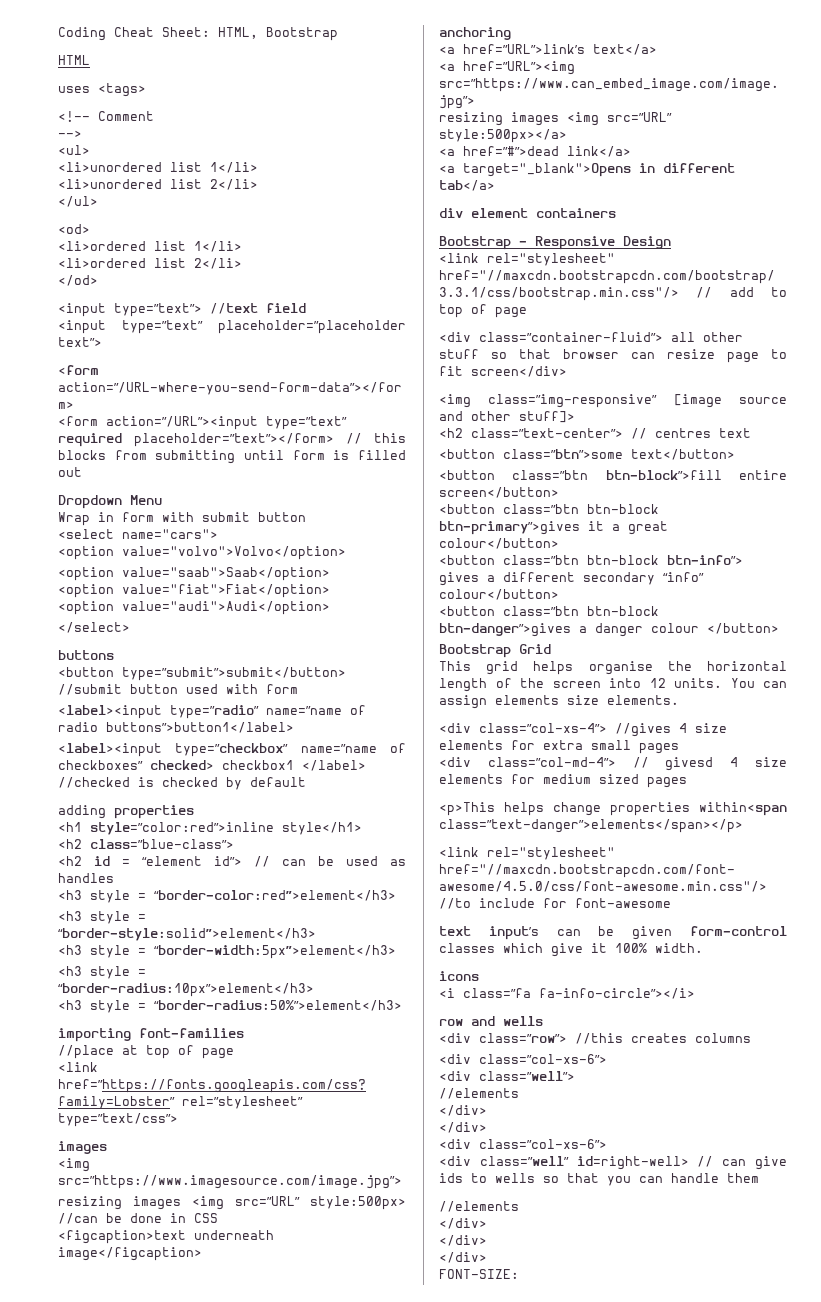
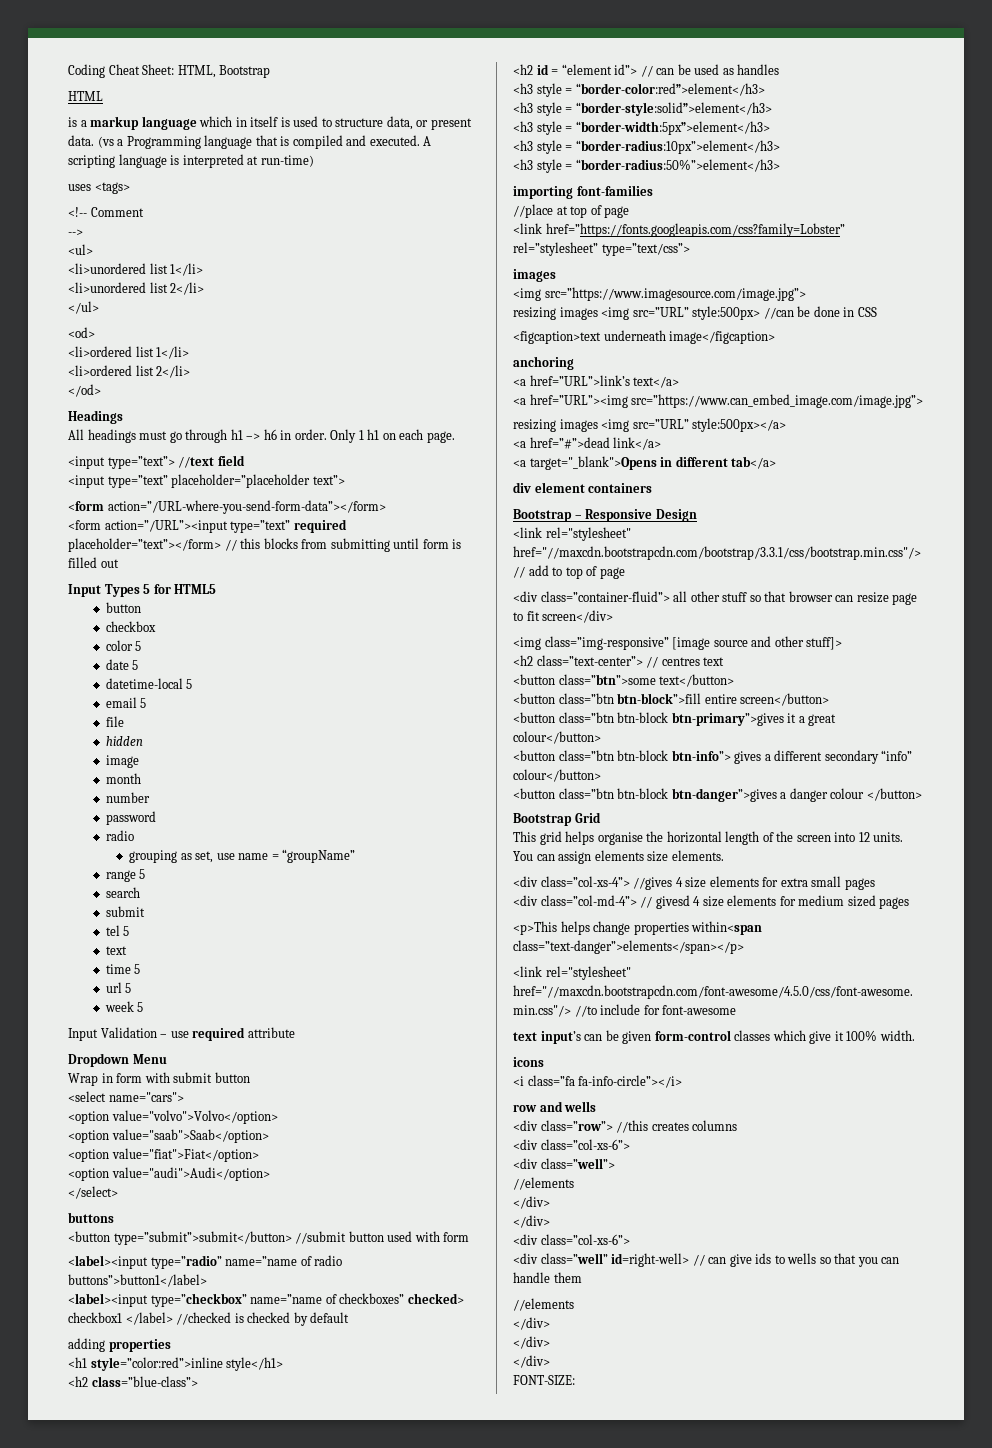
(90, 60) none -> [68,116,472,130] [68,135,432,149] [68,154,314,168] // is a markup language which in itself is used to structure data, or present data. (vs a Programming language that is compiled and executed. A scripting language is interpreted at run-time)
(98, 280) none -> [68,410,123,424] [68,429,455,443] // Headings // All headings must go through h1 –> h6 in order. Only 1 h1 on each page.
(82, 472) none -> [68,584,217,597] [105,602,141,613] [105,621,156,632] [105,640,142,651] [105,659,139,670] [105,678,193,689] [105,697,147,708] [105,716,124,727] [105,736,143,746] [105,755,139,768] [105,773,141,784] [105,792,150,803] [105,811,156,825] [105,830,134,841] [129,849,356,863] [105,869,146,882] [105,887,140,898] [105,906,145,917] [105,925,130,936] [105,946,127,955] [105,964,141,974] [105,982,132,993] [104,1001,144,1012] [68,1027,295,1041] // Input Types 5 for HTML5 // button // checkbox // color 5 // date 5 // datetime-local 5 // email 5 // file // hidden // image // month // number // password // radio // grouping as set, use name = “groupName” // range 5 // search // submit // tel 5 // text // time 5 // url 5 // week 5 // Input Validation – use required attribute

